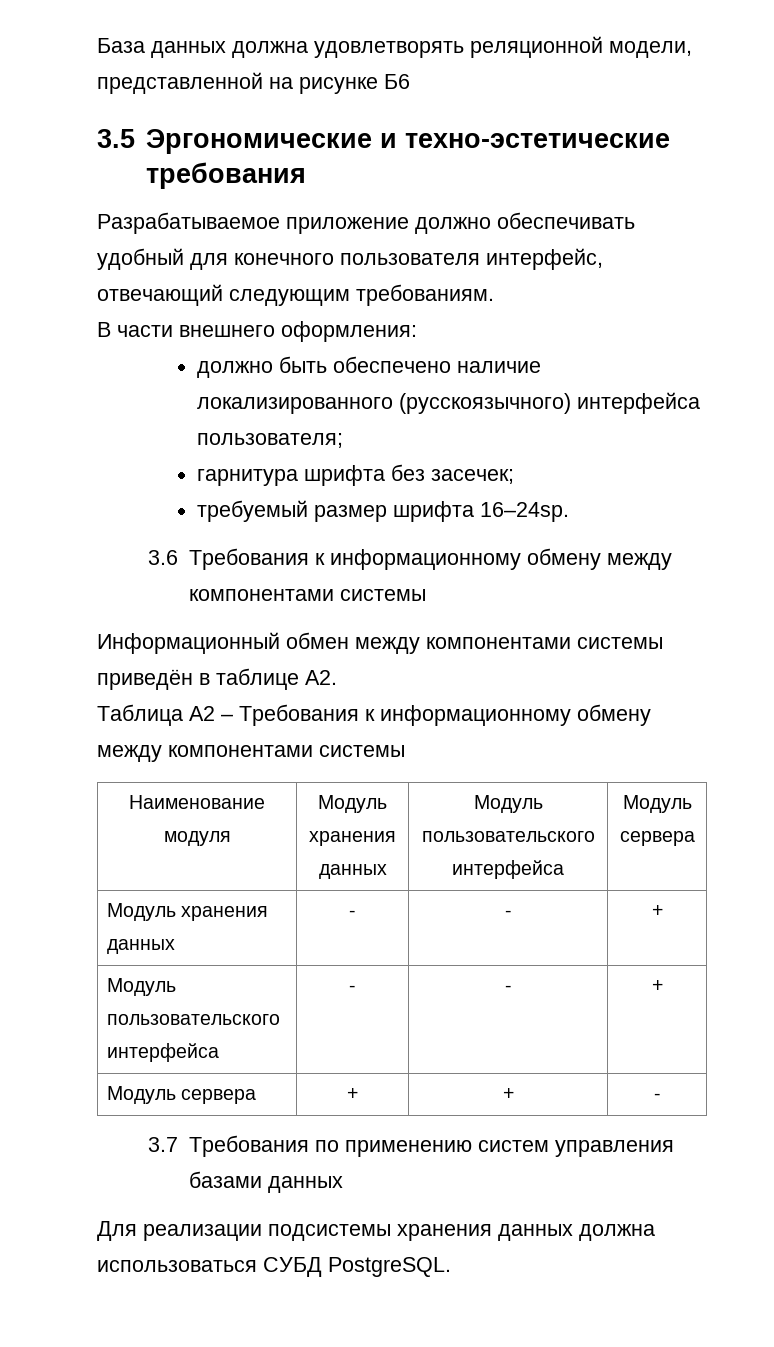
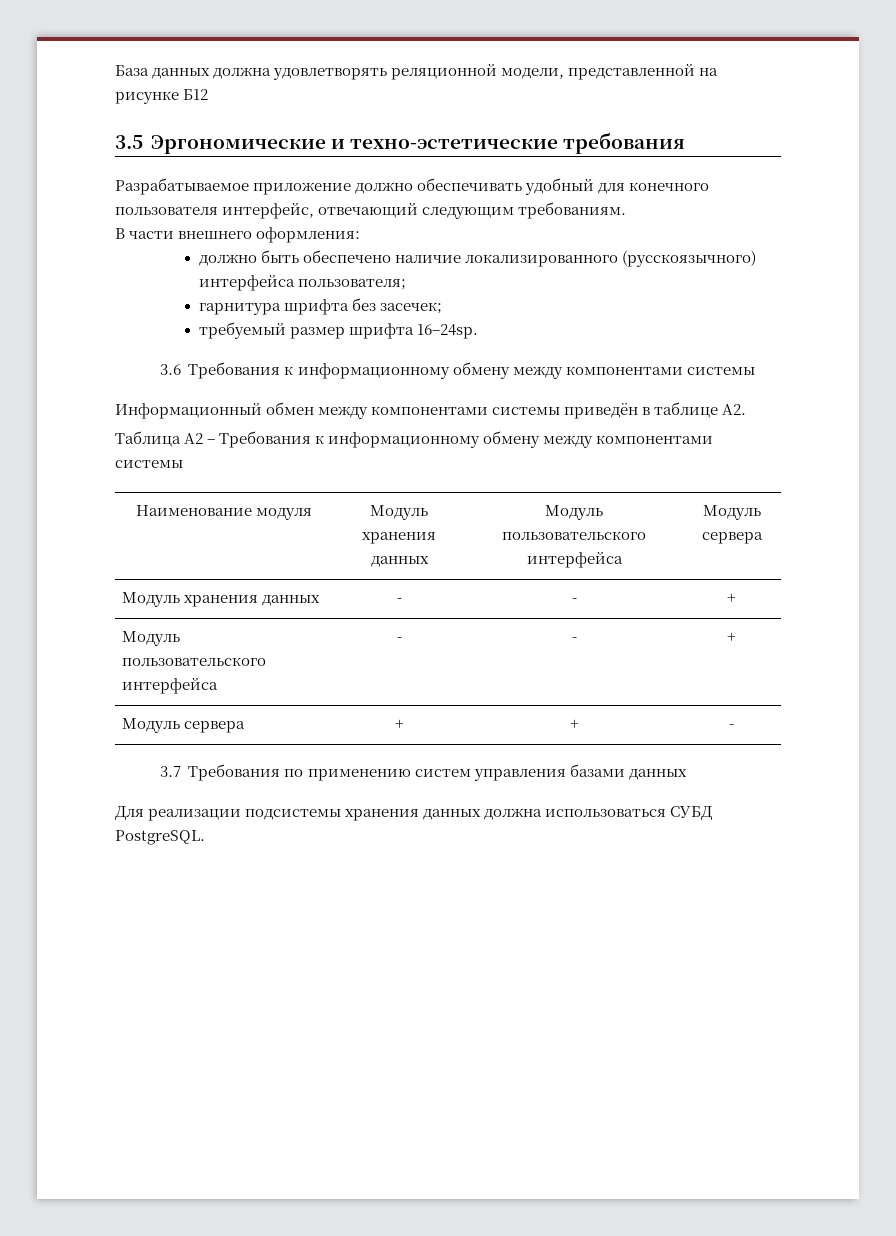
[384,74,410,89] Б6 -> [183,89,209,100] Б12

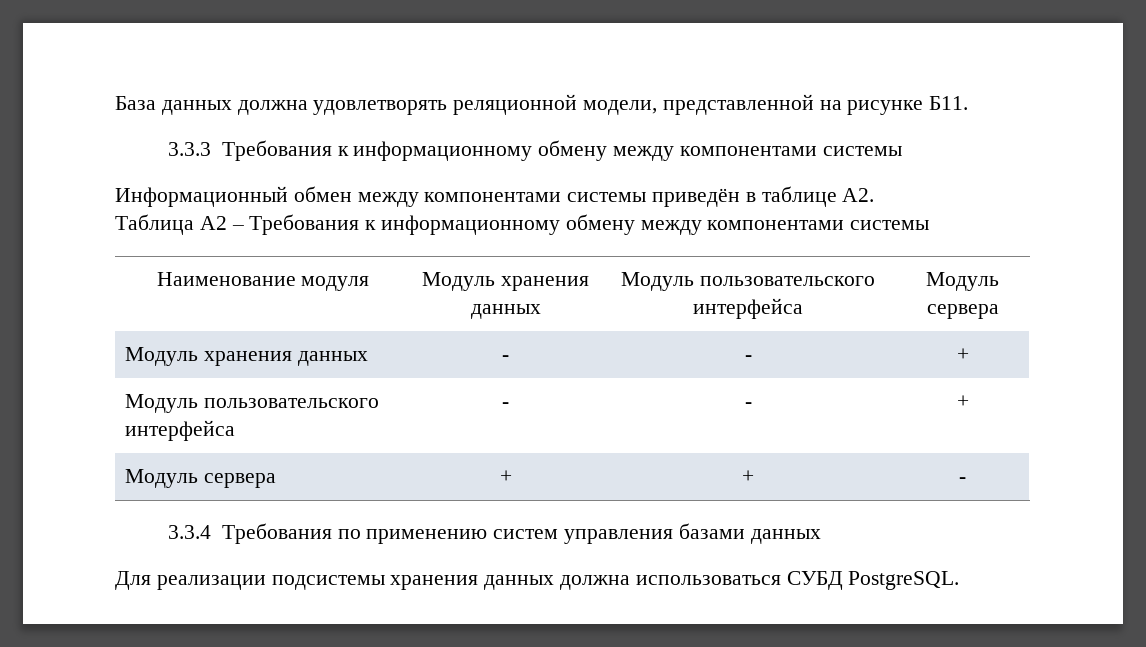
[183,89,209,100] [115,132,685,154] [115,178,710,195] [115,202,627,219] [115,227,361,243] [198,250,757,267] [198,274,406,291] [198,298,442,315] [198,322,478,339] [159,364,181,375] Б12 // 3.5 Эргономические и техно-эстетические требования // Разрабатываемое приложение должно обеспечивать удобный для конечного пользователя интерфейс, отвечающий следующим требованиям. // В части внешнего оформления: // должно быть обеспечено наличие локализированного (русскоязычного) интерфейса пользователя; // гарнитура шрифта без засечек; // требуемый размер шрифта 16–24sp. // 3.6 -> [929,96,969,110] [167,142,211,156] Б11. // 3.3.3
[159,766,181,777] 3.7 -> [167,525,211,539] 3.3.4

